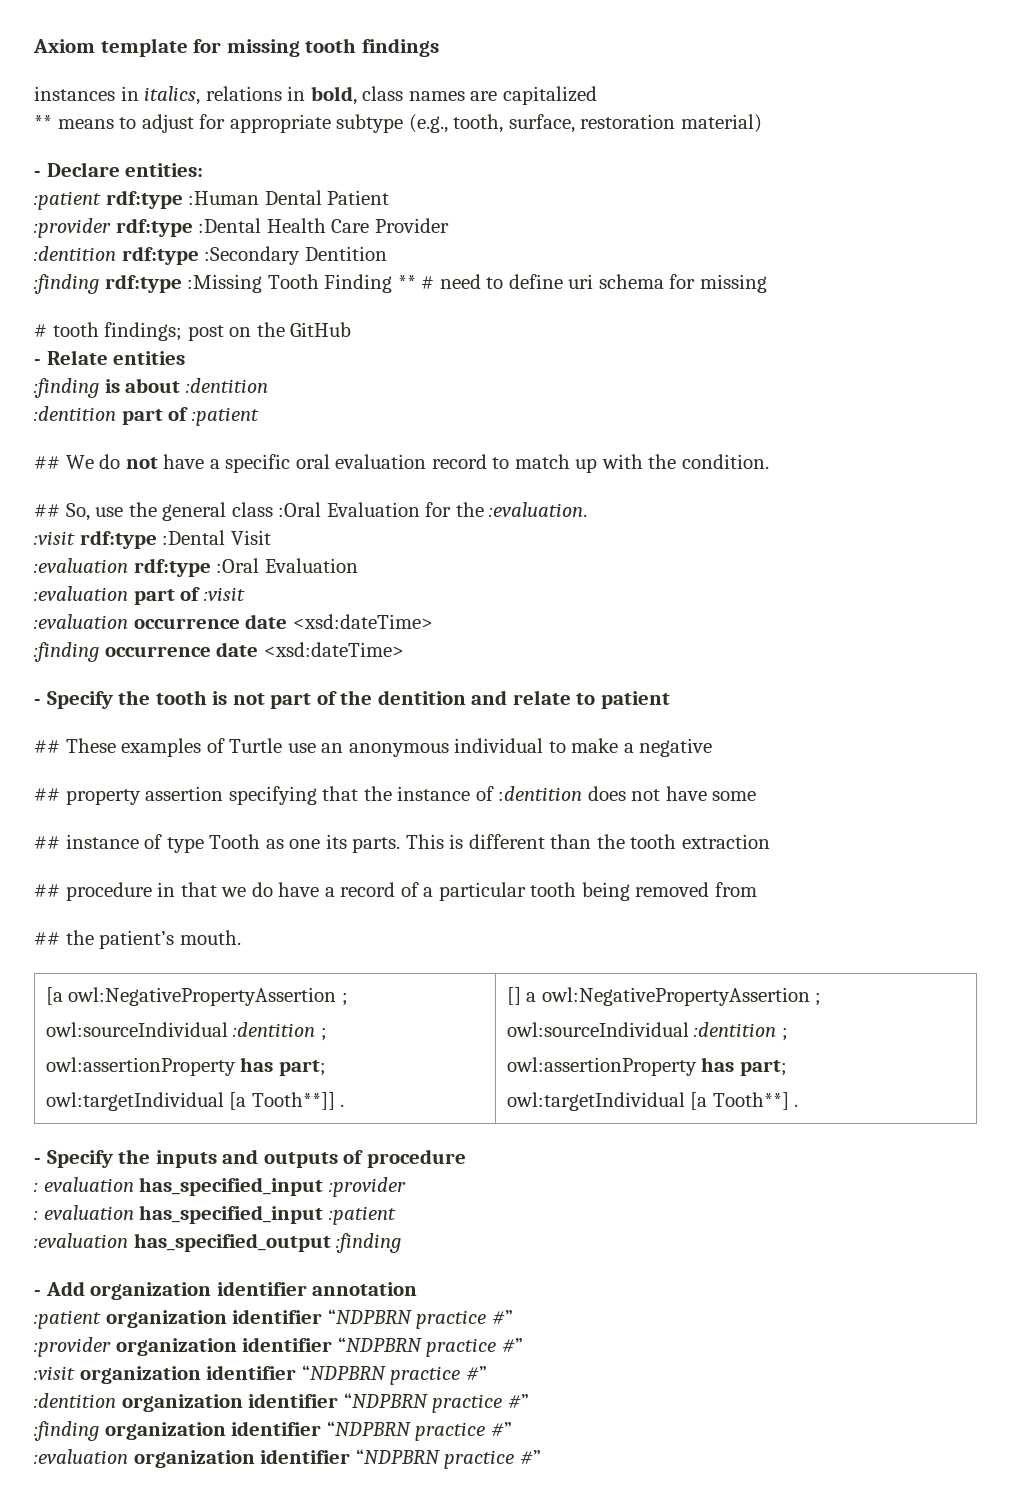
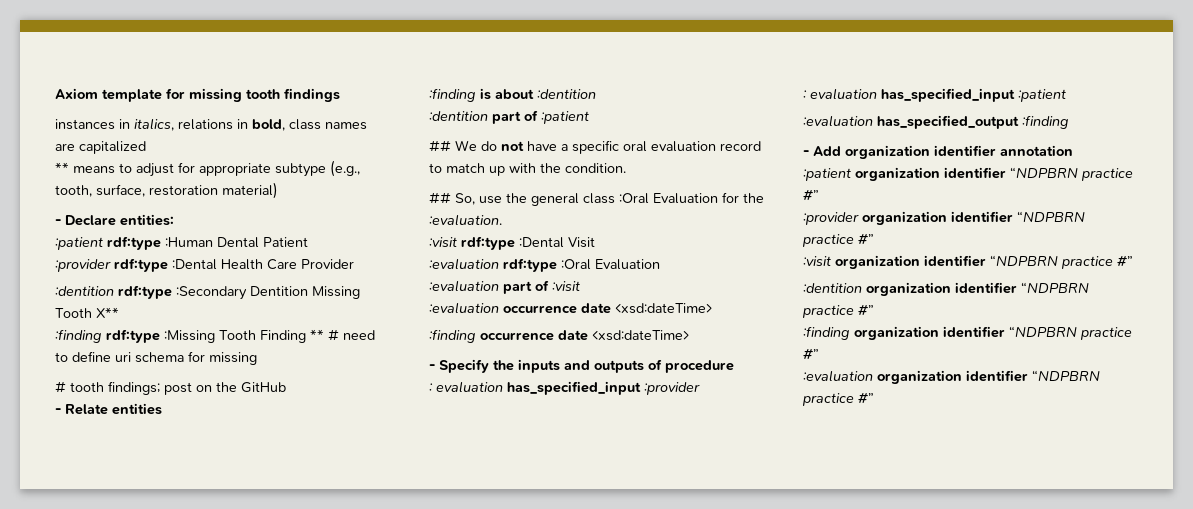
(387, 253) none -> [312,286,360,299] [55,307,119,318] Missing Tooth X**
[34,690,670,709] [34,738,713,757] [34,786,757,805] [34,834,771,853] [34,882,758,901] [34,930,241,949] [45,987,348,1006] [45,1022,327,1041] [45,1057,326,1076] [45,1092,345,1111] [506,987,822,1006] [506,1022,788,1041] [506,1057,787,1076] [506,1092,799,1111] // - Specify the tooth is not part of the dentition and relate to patient // ## These examples of Turtle use an anonymous individual to make a negative // ## property assertion specifying that the instance of :dentition does not have some // ## instance of type Tooth as one its parts. This is different than the tooth extraction // ## procedure in that we do have a record of a particular tooth being removed from // ## the patient’s mouth. // [a owl:NegativePropertyAssertion ; // owl:sourceIndividual :dentition ; // owl:assertionProperty has part; // owl:targetIndividual [a Tooth**]] . | [] a owl:NegativePropertyAssertion ; // owl:sourceIndividual :dentition ; // owl:assertionProperty has part; // owl:targetIndividual [a Tooth**] . -> (689, 335) none

